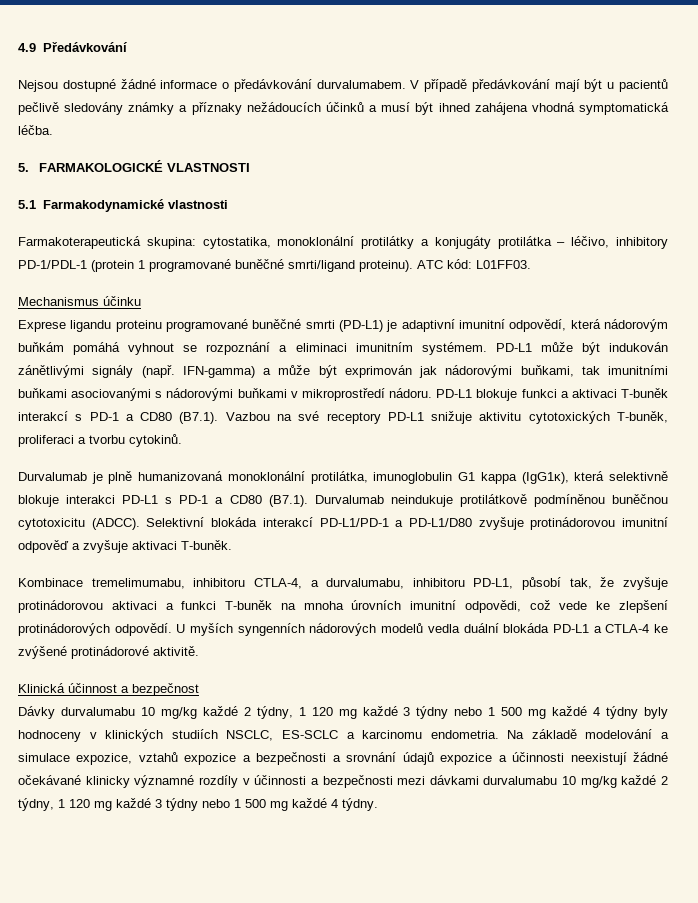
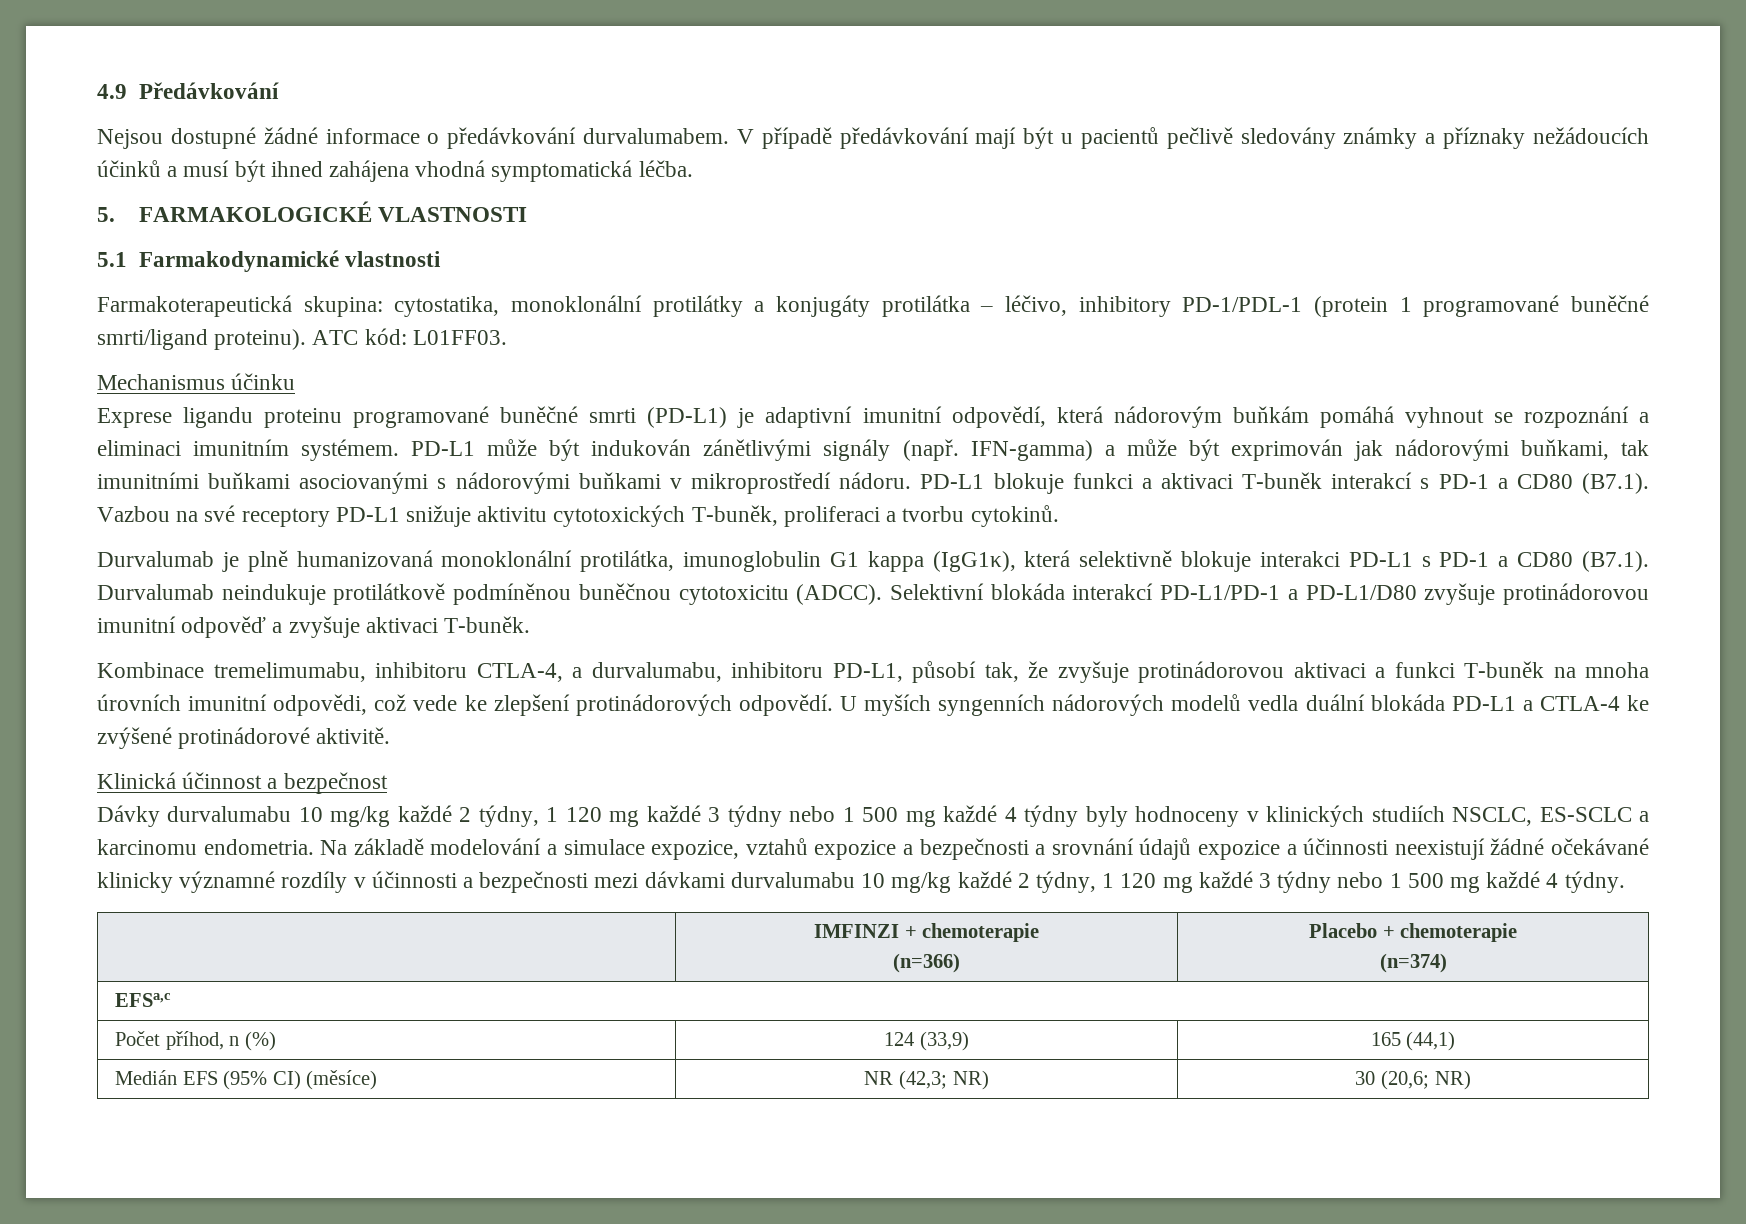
(378, 804) none -> [813,923,1040,942] [893,953,960,973] [1308,923,1518,942] [1379,953,1447,973] [115,993,172,1007] [115,1031,276,1051] [884,1031,969,1051] [1370,1031,1456,1051] [115,1070,378,1090] [864,1070,989,1090] [1355,1070,1471,1090] // | IMFINZI + chemoterapie // (n=366) | Placebo + chemoterapie // (n=374) // EFSa,c // Počet příhod, n (%) | 124 (33,9) | 165 (44,1) // Medián EFS (95% CI) (měsíce) | NR (42,3; NR) | 30 (20,6; NR)

